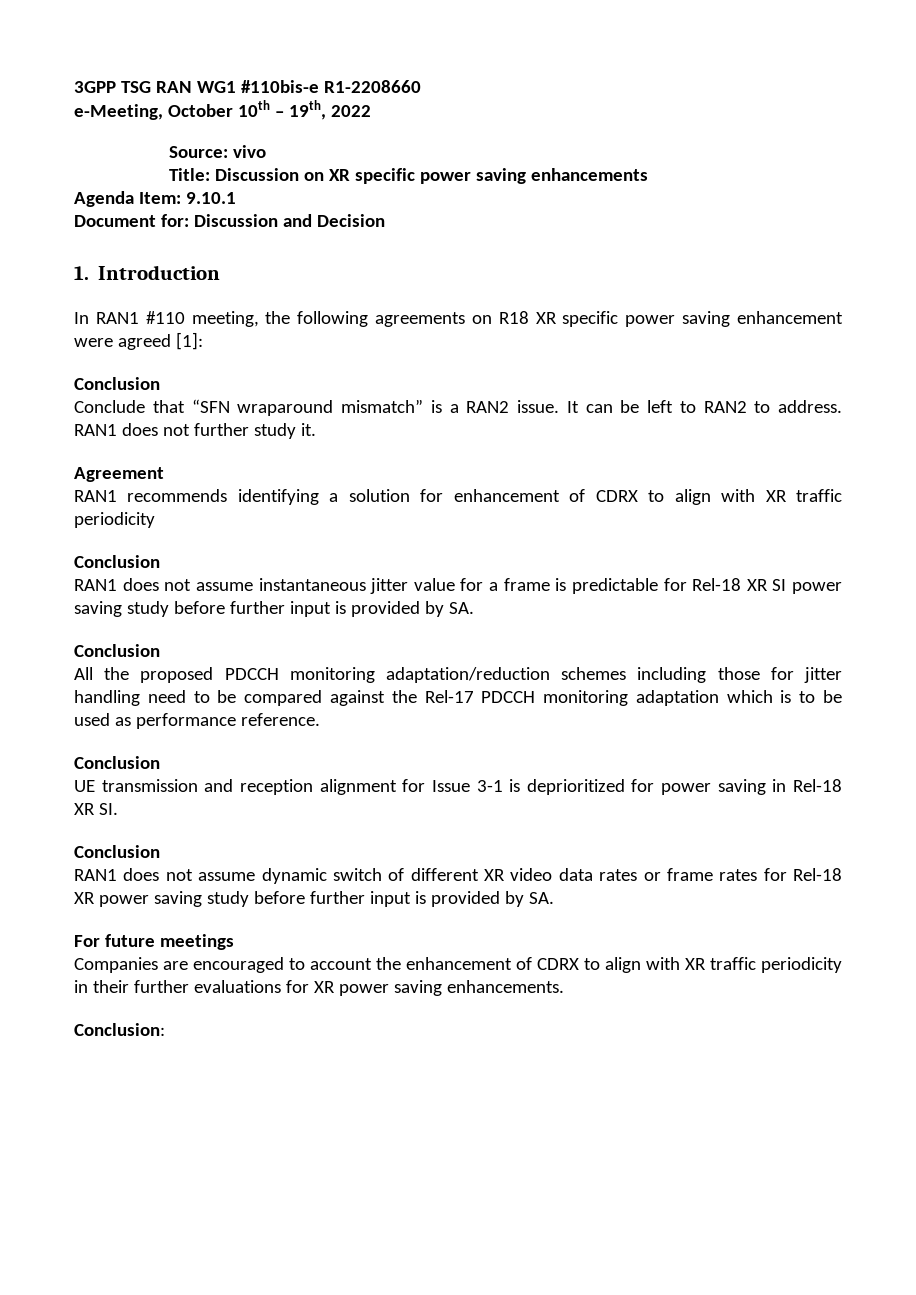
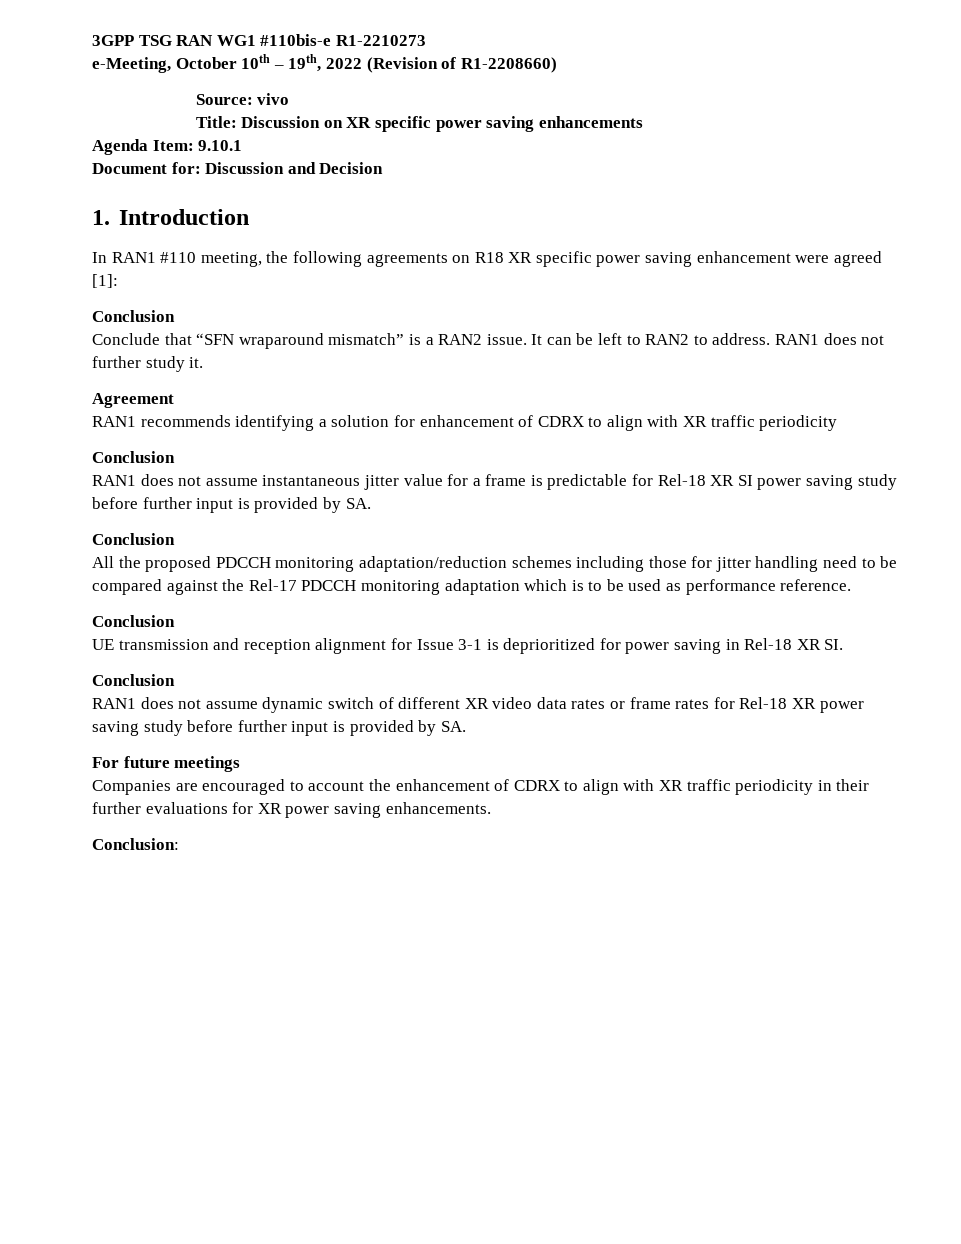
[323,80,421,93] R1-2208660 -> [335,35,426,46] R1-2210273
(371, 111) none -> [366,57,557,73] (Revision of R1-2208660)

